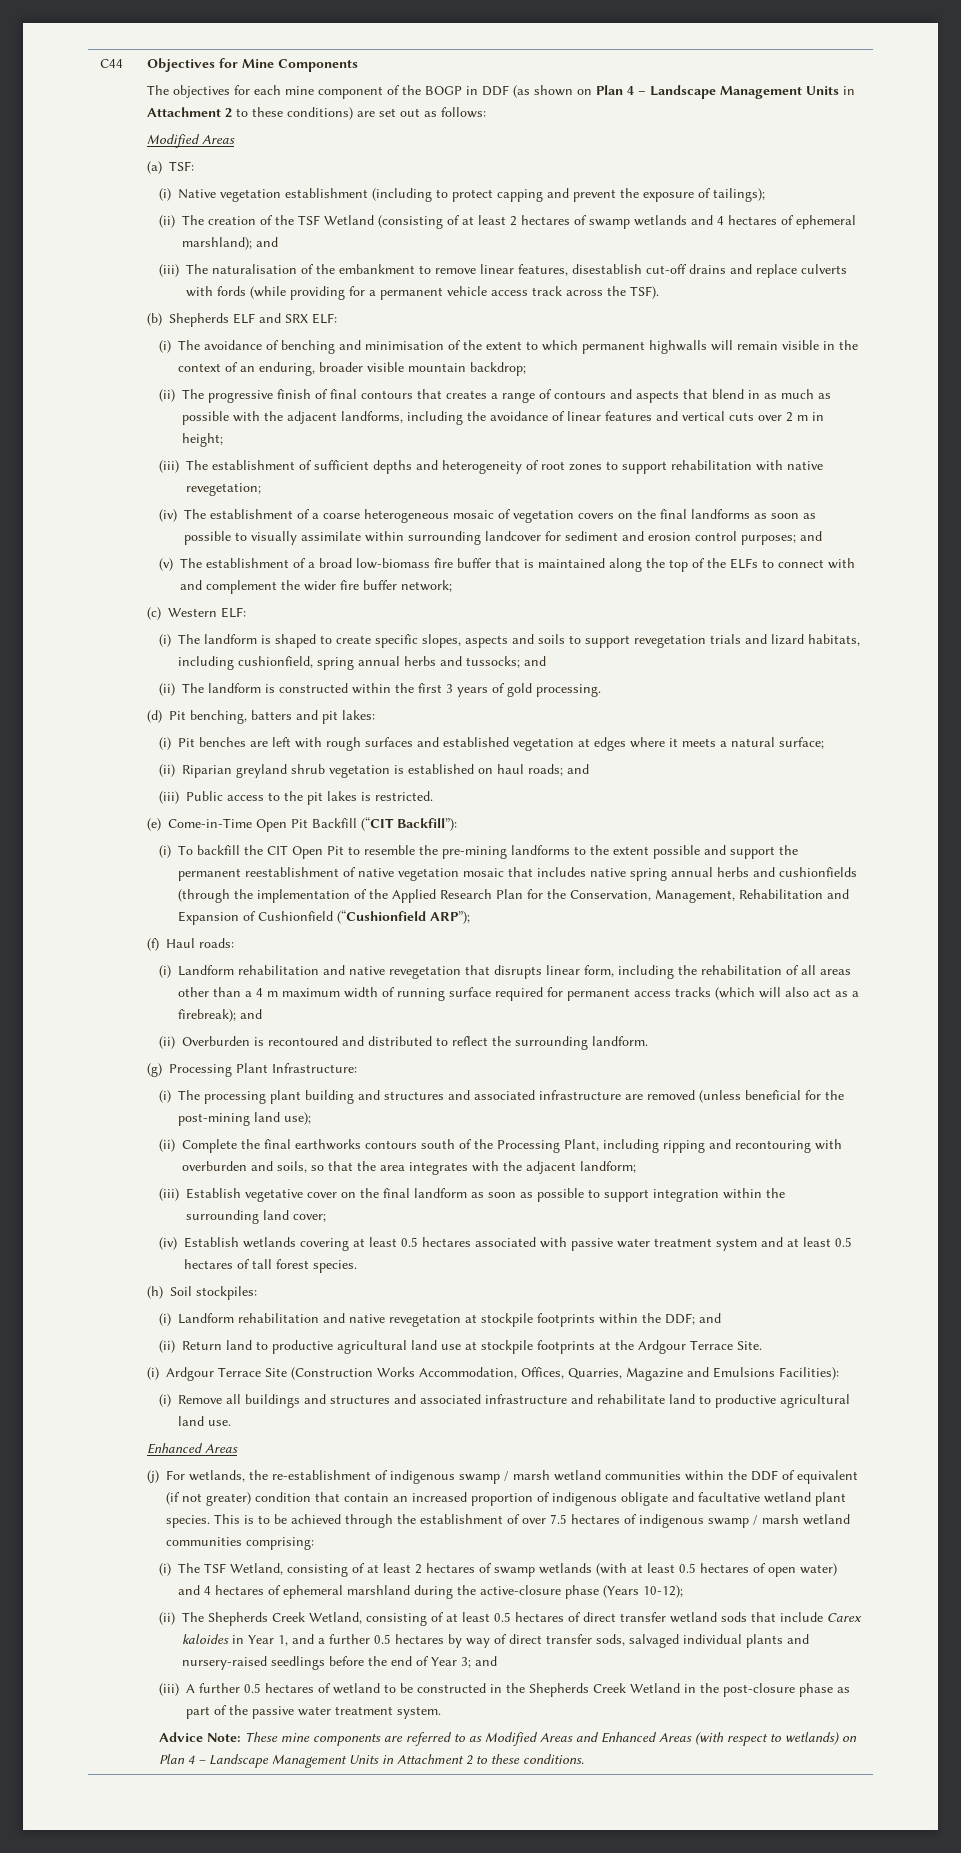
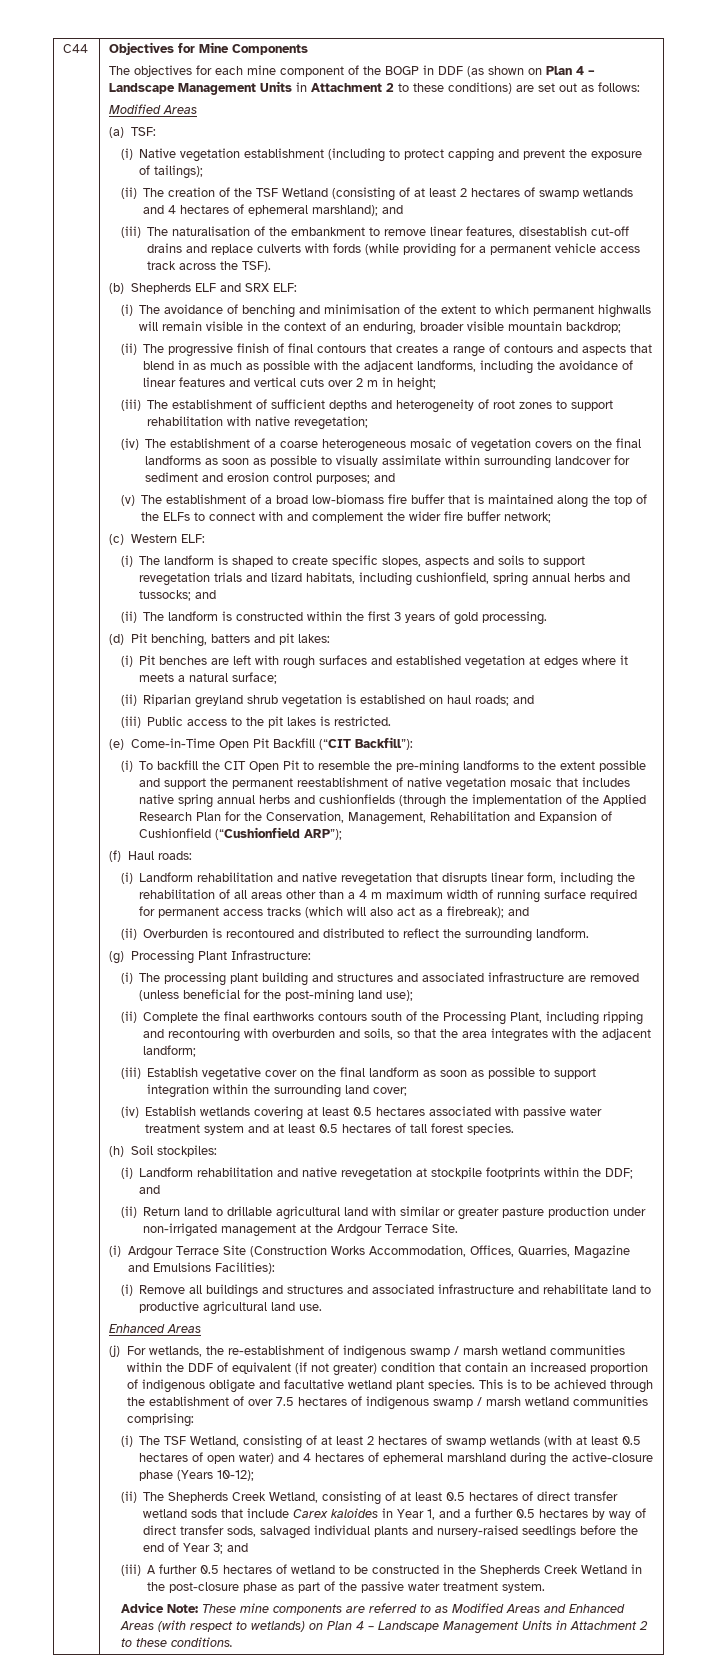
[271,1340,595,1354] productive agricultural land use at stockpile footprints -> [227,1206,647,1220] [143,1223,297,1237] drillable agricultural land with similar or greater pasture production under non-irrigated management

